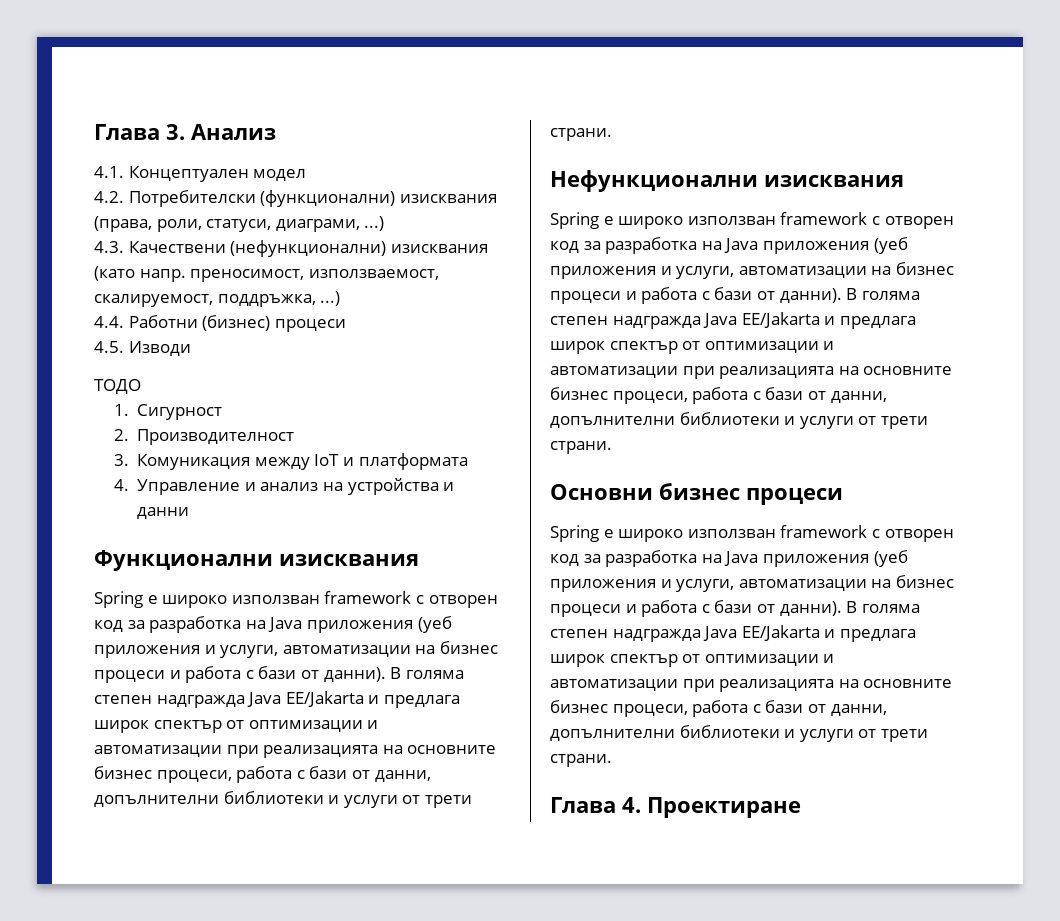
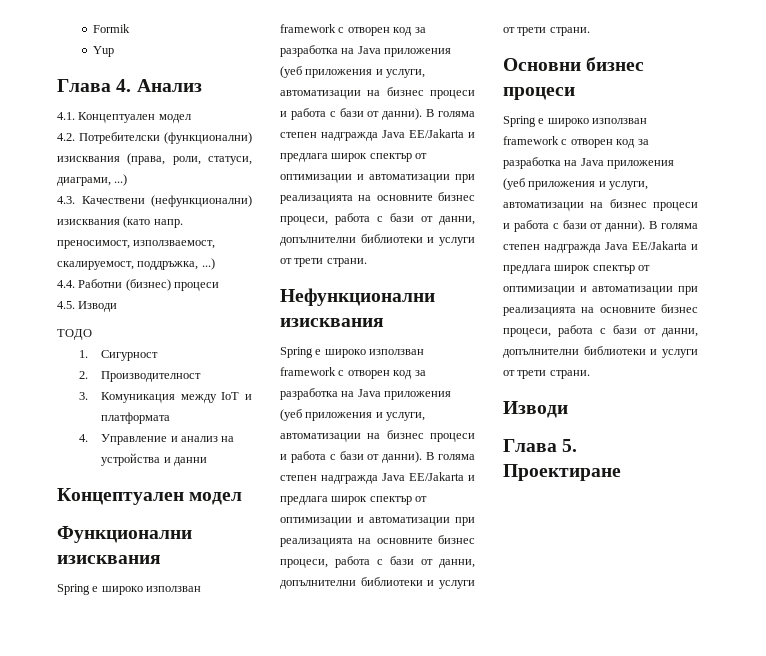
[94,124,185,140] Глава 3. -> [92,24,130,33] [92,46,114,57] [57,79,132,92] Formik // Yup // Глава 4.
(190, 513) none -> [57,488,243,505] // Концептуален модел
[550,797,641,813] // Глава 4. -> [503,401,568,418] [503,439,578,452] // Изводи // Глава 5.

